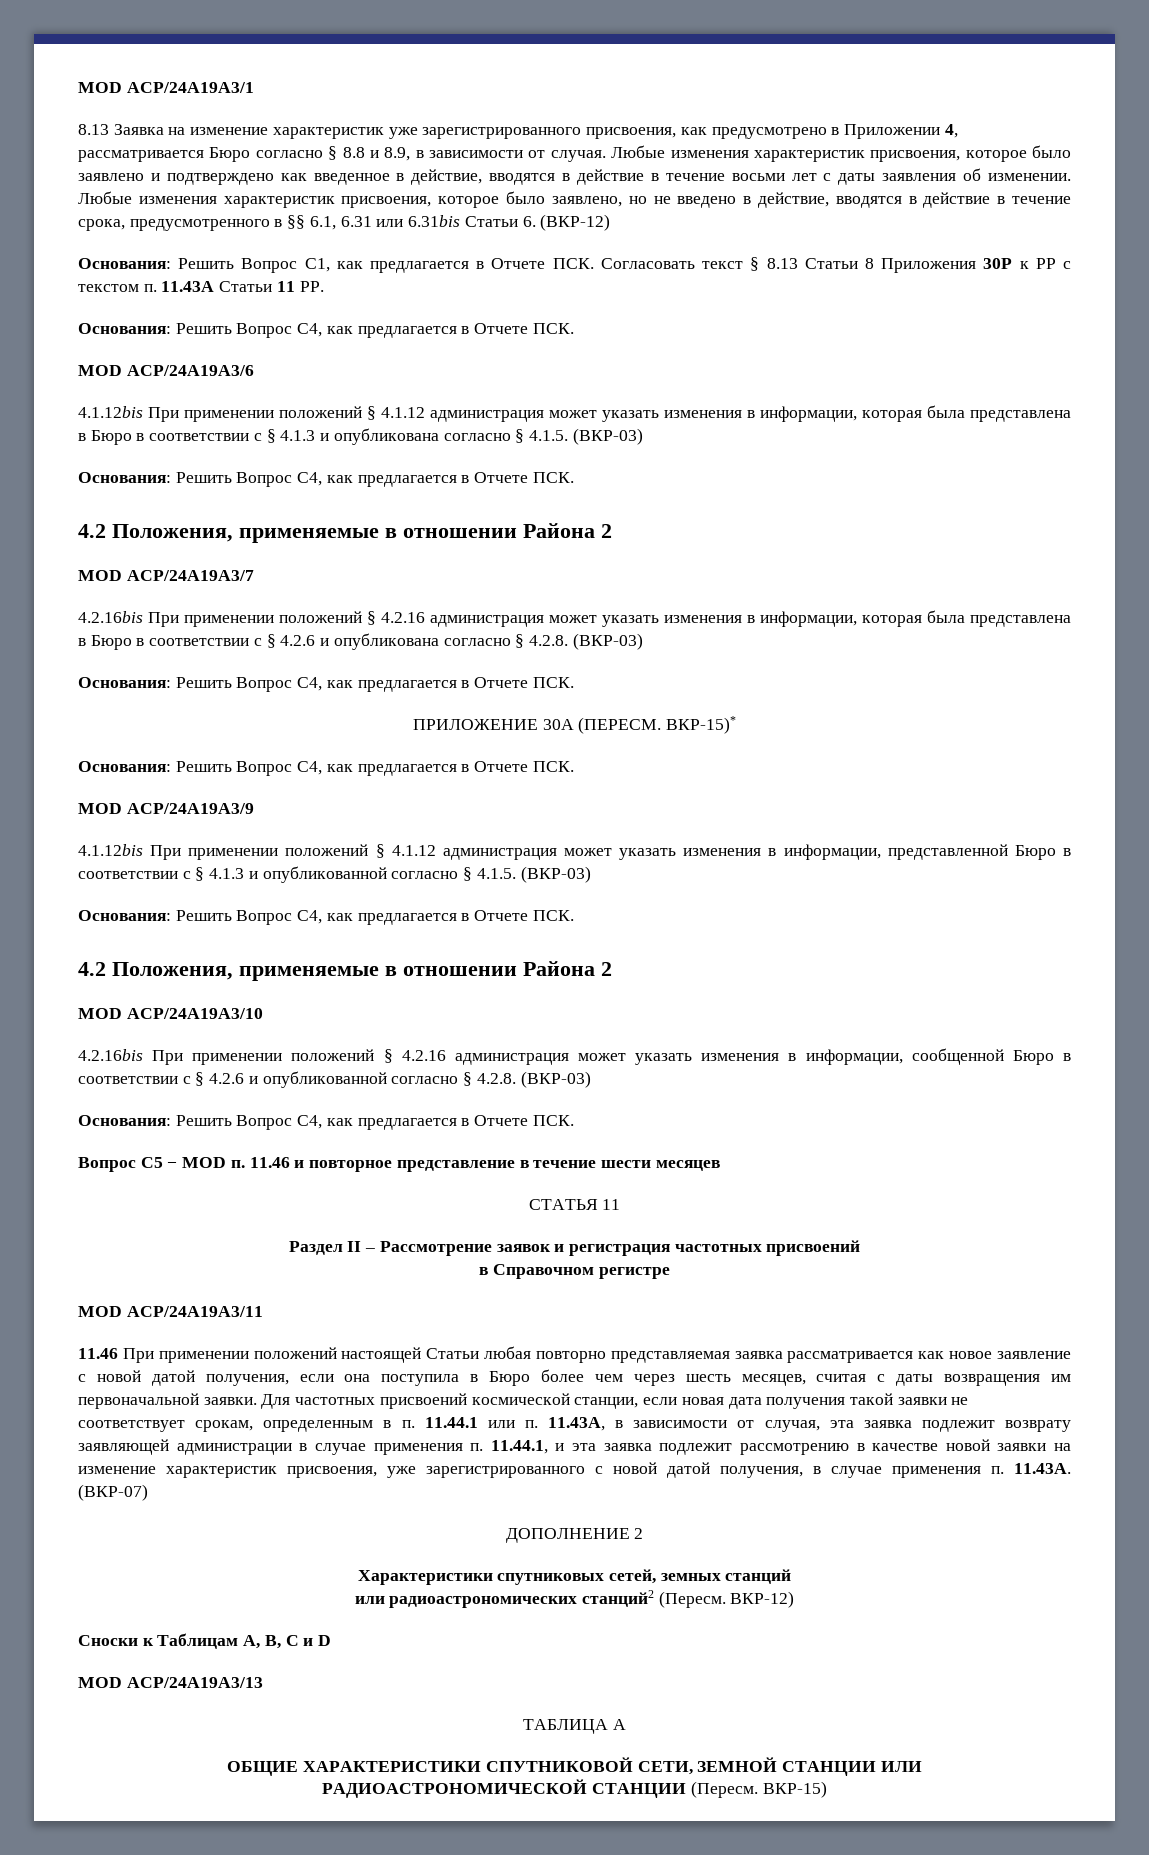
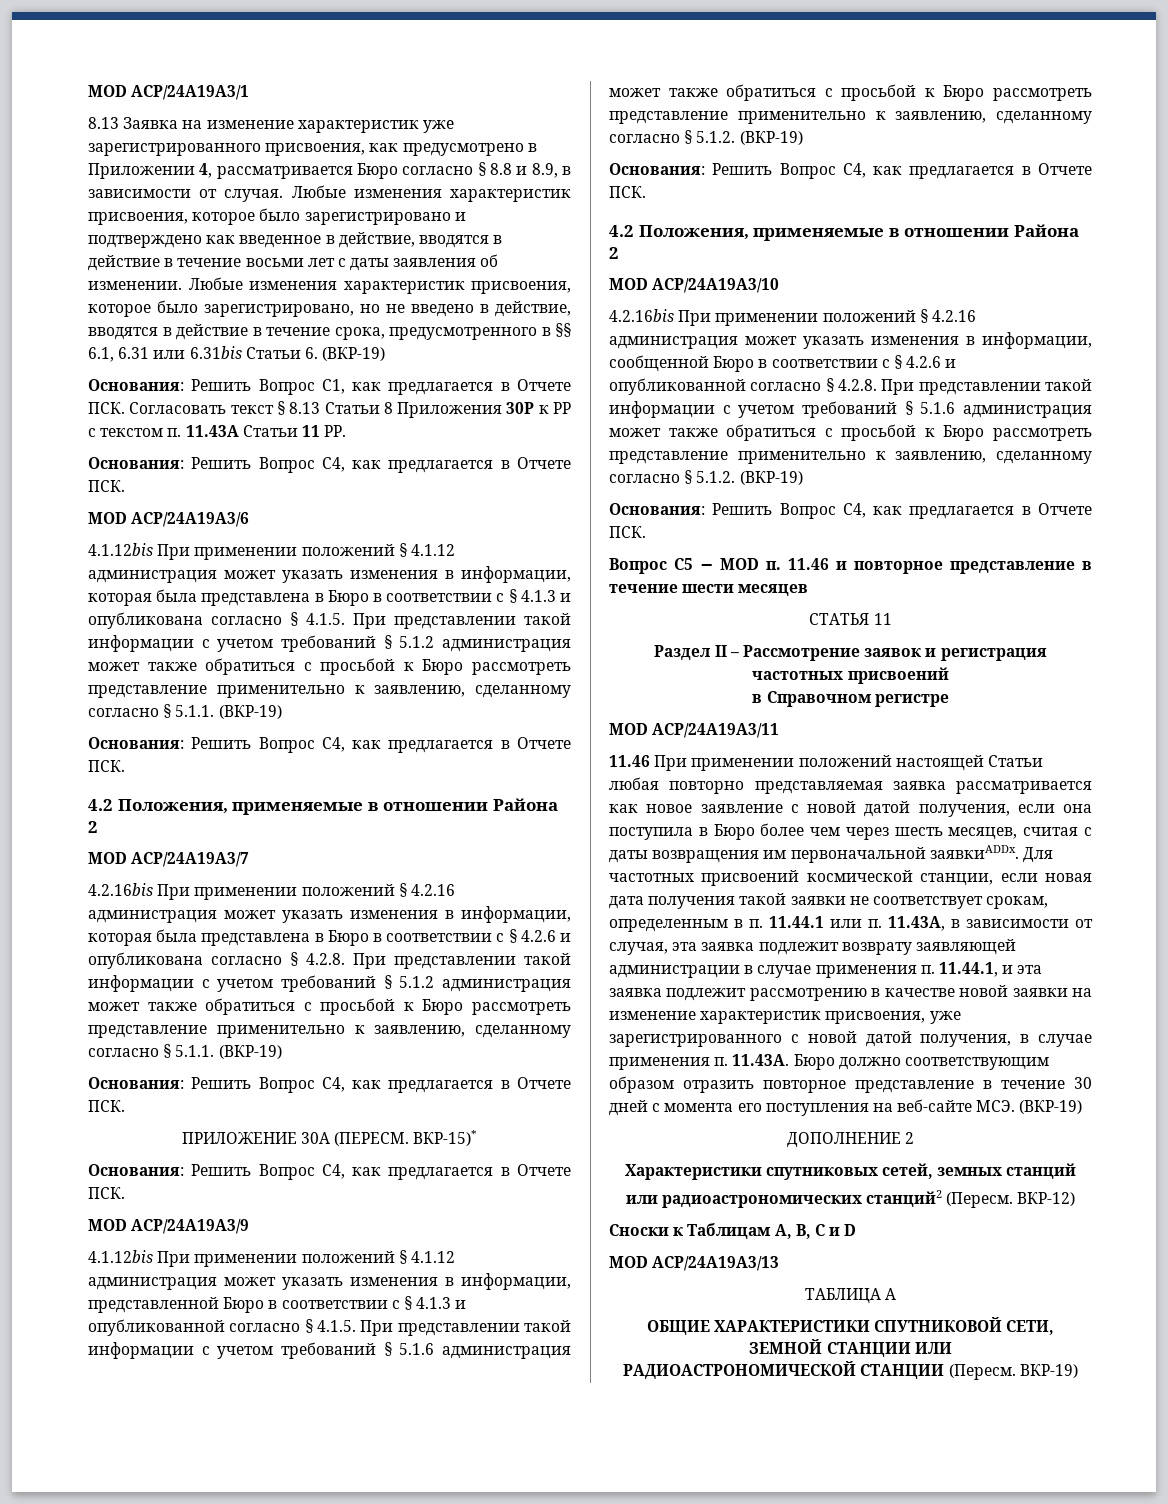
[78,173,144,181] заявлено -> [304,212,451,225] зарегистрировано
[551,196,622,207] заявлено, -> [204,304,354,317] зарегистрировано,
[540,214,611,231] (ВКР-12) -> [322,347,386,361] (ВКР-19)
[572,428,643,445] (ВКР-03) -> [353,613,571,629] [88,635,571,652] [88,658,571,675] [88,685,571,698] [88,704,282,719] При представлении такой информации с учетом требований § 5.1.2 администрация может также обратиться с просьбой к Бюро рассмотреть представление применительно к заявлению, сделанному согласно § 5.1.1. (ВКР-19)
[572,633,643,650] (ВКР-03) -> [353,953,571,969] [88,975,571,992] [88,998,571,1015] [88,1025,571,1038] [88,1044,282,1059] При представлении такой информации с учетом требований § 5.1.2 администрация может также обратиться с просьбой к Бюро рассмотреть представление применительно к заявлению, сделанному согласно § 5.1.1. (ВКР-19)
[520,866,591,883] (ВКР-03) -> [360,1320,571,1336] [88,1342,571,1359] [609,84,1092,101] [609,111,1092,124] [609,130,803,145] При представлении такой информации с учетом требований § 5.1.6 администрация может также обратиться с просьбой к Бюро рассмотреть представление применительно к заявлению, сделанному согласно § 5.1.2. (ВКР-19)
[520,1071,591,1088] (ВКР-03) -> [881,379,1092,395] [609,401,1092,418] [609,424,1092,441] [609,451,1092,464] [609,470,803,485] При представлении такой информации с учетом требований § 5.1.6 администрация может также обратиться с просьбой к Бюро рассмотреть представление применительно к заявлению, сделанному согласно § 5.1.2. (ВКР-19)
[203,1397,257,1405] заявки. -> [929,845,1019,859] заявкиADDx.
[78,1484,148,1501] (ВКР-07) -> [793,1054,1049,1070] [609,1076,1092,1093] [609,1099,1083,1116] Бюро должно соответствующим образом отразить повторное представление в течение 30 дней с момента его поступления на веб-сайте МСЭ. (ВКР-19)
[762,1781,827,1798] ВКР-15) -> [1019,1364,1078,1378] ВКР-19)

